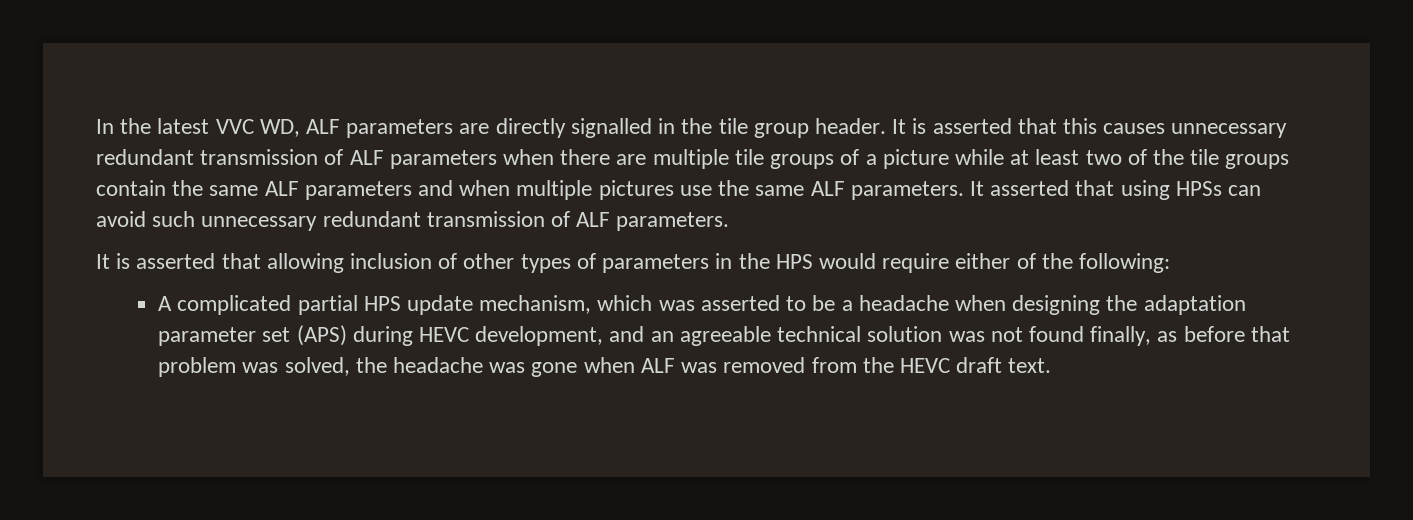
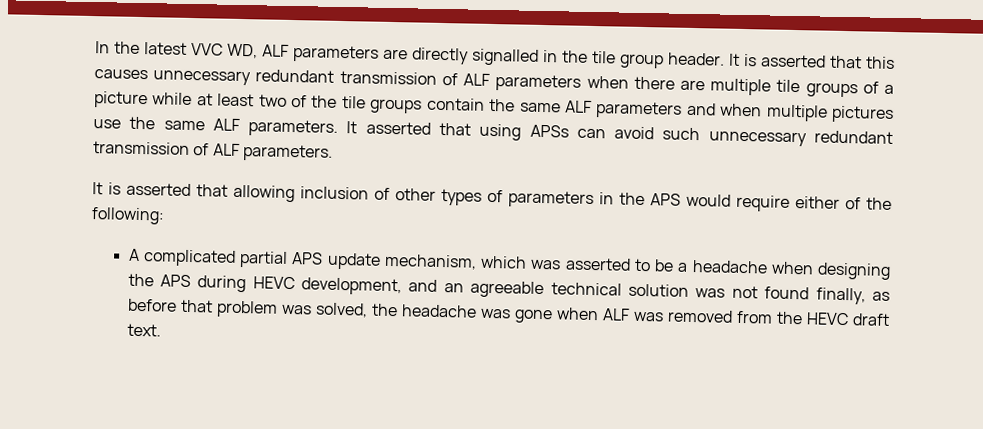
[1175,181,1222,196] HPSs -> [529,124,569,138] APSs
[775,254,813,269] HPS -> [650,193,681,206] APS
[363,296,401,311] HPS -> [291,252,324,265] APS
[1143,295,1246,315] [158,325,347,346] adaptation parameter set (APS) -> [159,274,191,288] APS

